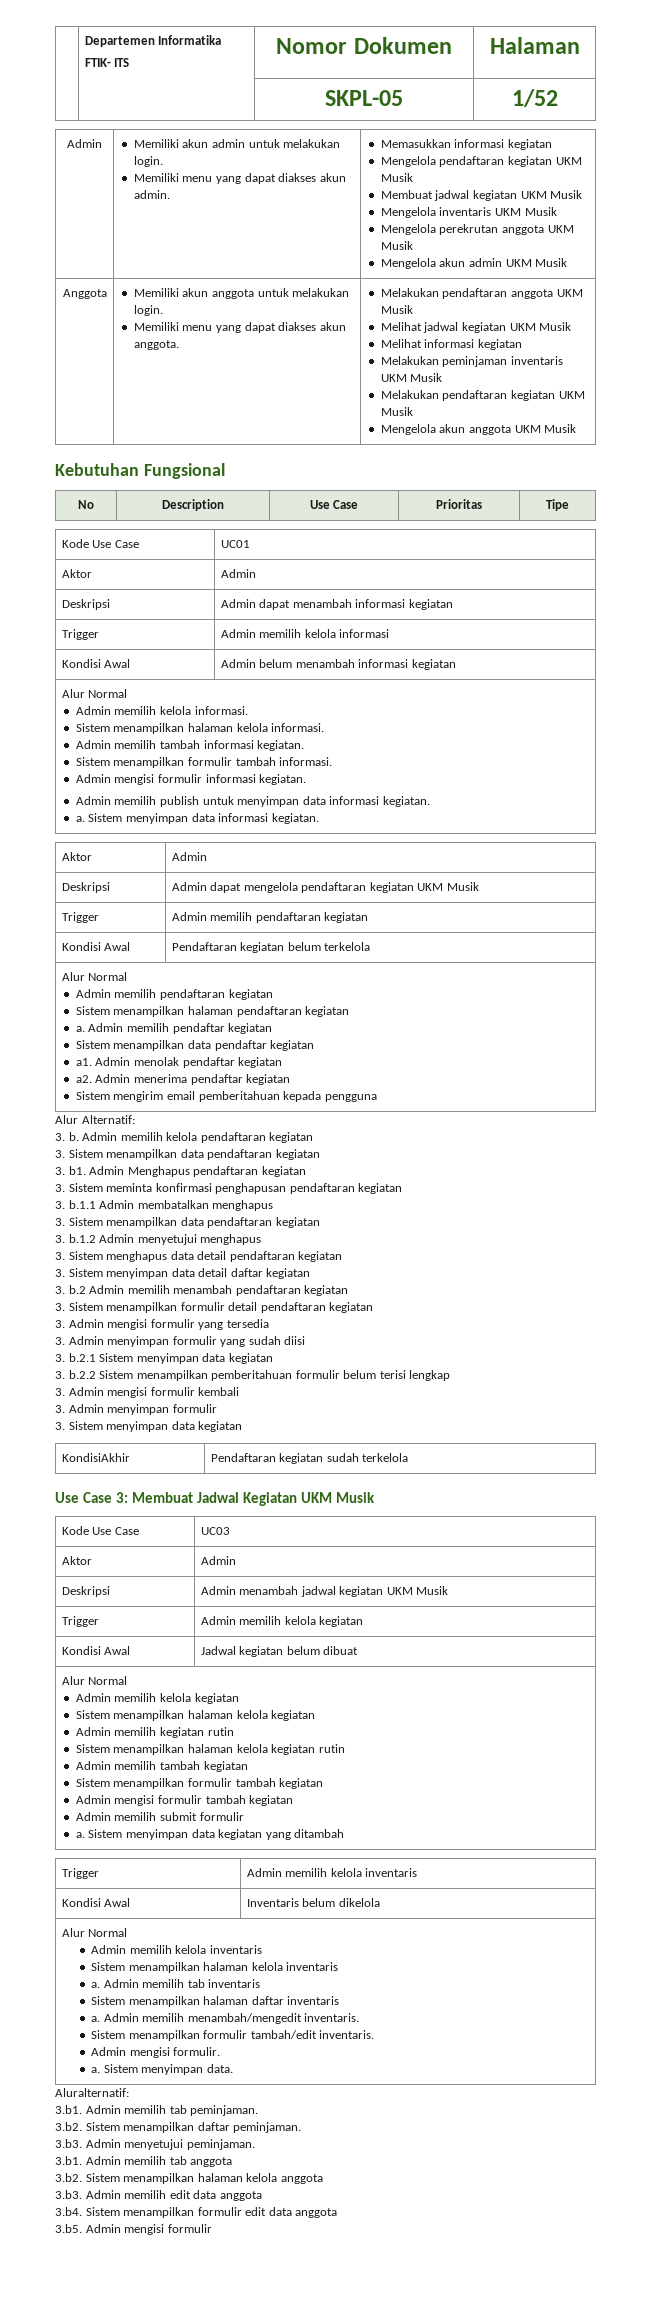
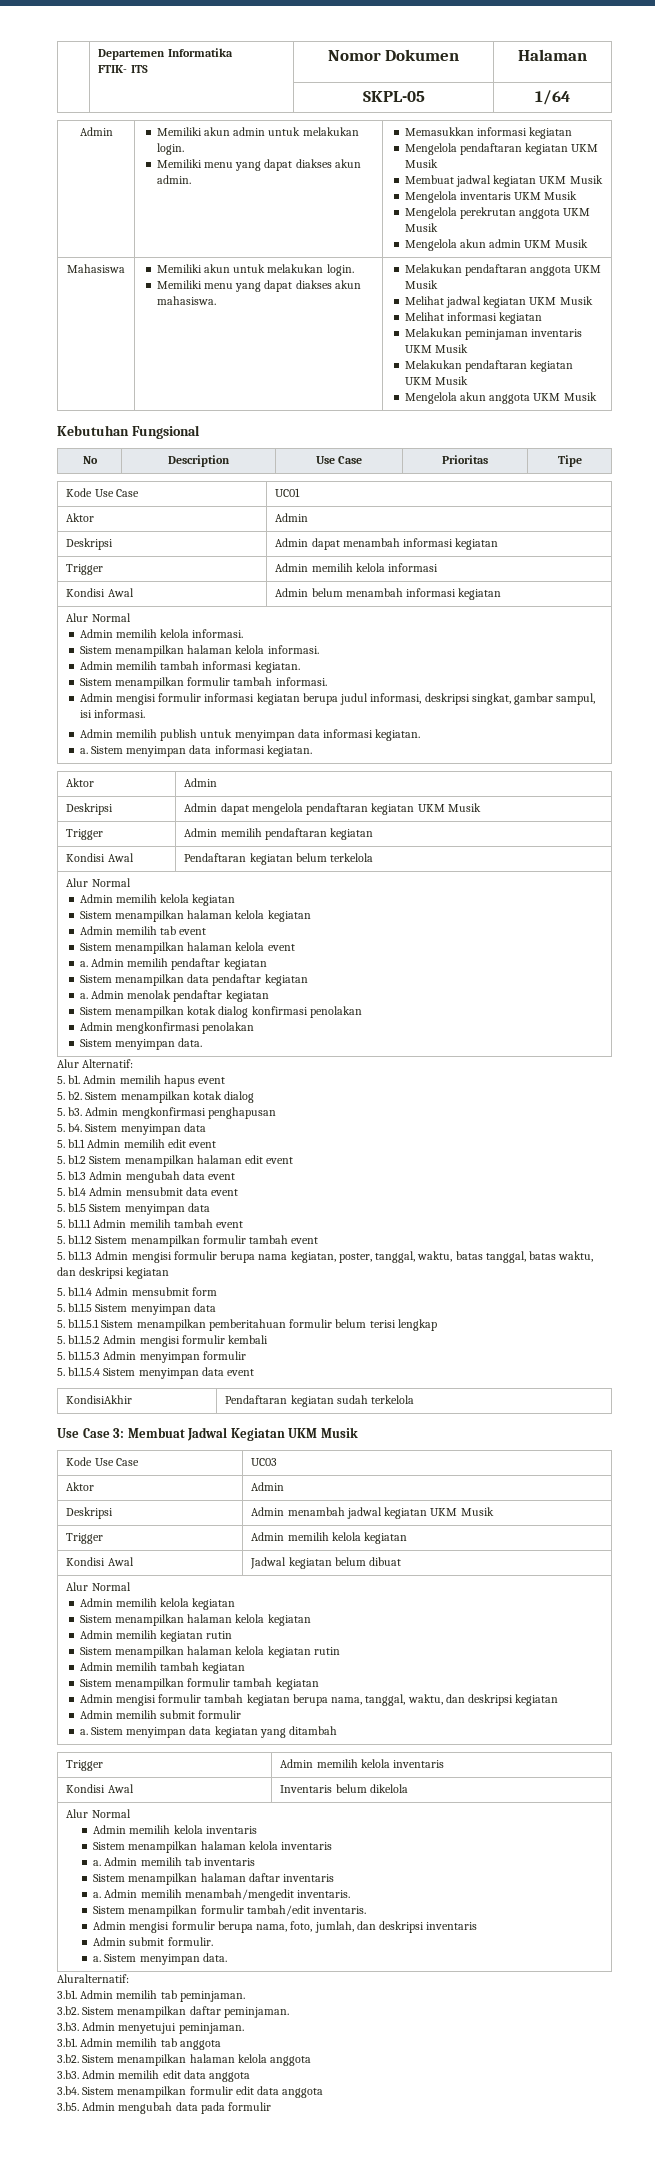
[511,89,558,107] 1/52 -> [535,90,570,105] 1/64
[62,289,107,299] [133,288,350,299] [133,305,163,316] [133,322,346,333] [133,340,179,350] Anggota | Memiliki akun anggota untuk melakukan login. // Memiliki menu yang dapat diakses akun anggota. -> [67,264,125,273] [156,264,354,276] [156,280,361,292] [156,296,216,305] Mahasiswa | Memiliki akun untuk melakukan login. // Memiliki menu yang dapat diakses akun mahasiswa.
[259,774,307,785] kegiatan. -> [256,693,596,705] [79,709,145,718] kegiatan berupa judul informasi, deskripsi singkat, gambar sampul, isi informasi.
[160,989,273,1000] [75,1006,350,1017] pendaftaran kegiatan // Sistem menampilkan halaman pendaftaran kegiatan -> [160,894,236,906] [79,910,311,922] [79,926,207,935] [79,942,295,954] kelola kegiatan // Sistem menampilkan halaman kelola kegiatan // Admin memilih tab event // Sistem menampilkan halaman kelola event
[75,1058,92,1066] a1. -> [79,993,88,999] a.
[75,1074,291,1085] [75,1091,377,1102] [55,1115,135,1124] [55,1132,314,1143] [55,1149,320,1160] [55,1166,306,1177] [55,1183,403,1194] [55,1200,274,1211] [55,1217,320,1228] [55,1234,262,1245] [55,1251,343,1262] [55,1268,311,1279] [55,1285,349,1296] [55,1302,374,1313] [55,1319,269,1330] [55,1336,306,1347] [55,1353,273,1364] [55,1370,96,1379] a2. Admin menerima pendaftar kegiatan // Sistem mengirim email pemberitahuan kepada pengguna // Alur Alternatif: // 3. b. Admin memilih kelola pendaftaran kegiatan // 3. Sistem menampilkan data pendaftaran kegiatan // 3. b1. Admin Menghapus pendaftaran kegiatan // 3. Sistem meminta konfirmasi penghapusan pendaftaran kegiatan // 3. b.1.1 Admin membatalkan menghapus // 3. Sistem menampilkan data pendaftaran kegiatan // 3. b.1.2 Admin menyetujui menghapus // 3. Sistem menghapus data detail pendaftaran kegiatan // 3. Sistem menyimpan data detail daftar kegiatan // 3. b.2 Admin memilih menambah pendaftaran kegiatan // 3. Sistem menampilkan formulir detail pendaftaran kegiatan // 3. Admin mengisi formulir yang tersedia // 3. Admin menyimpan formulir yang sudah diisi // 3. b.2.1 Sistem menyimpan data kegiatan // 3. b.2.2 -> [79,1006,362,1018] [79,1022,255,1034] [79,1038,203,1050] [57,1059,134,1068] [57,1075,226,1087] [57,1091,255,1103] [57,1107,276,1119] [57,1123,206,1135] [57,1139,217,1148] [57,1155,294,1167] [57,1171,236,1183] [57,1187,239,1196] [57,1203,210,1215] [57,1219,244,1228] [57,1235,319,1247] [57,1251,594,1263] [57,1267,170,1279] [57,1287,217,1296] [57,1303,216,1315] [57,1319,100,1328] Sistem menampilkan kotak dialog konfirmasi penolakan // Admin mengkonfirmasi penolakan // Sistem menyimpan data. // Alur Alternatif: // 5. b1. Admin memilih hapus event // 5. b2. Sistem menampilkan kotak dialog // 5. b3. Admin mengkonfirmasi penghapusan // 5. b4. Sistem menyimpan data // 5. b1.1 Admin memilih edit event // 5. b1.2 Sistem menampilkan halaman edit event // 5. b1.3 Admin mengubah data event // 5. b1.4 Admin mensubmit data event // 5. b1.5 Sistem menyimpan data // 5. b1.1.1 Admin memilih tambah event // 5. b1.1.2 Sistem menampilkan formulir tambah event // 5. b1.1.3 Admin mengisi formulir berupa nama kegiatan, poster, tanggal, waktu, batas tanggal, batas waktu, dan deskripsi kegiatan // 5. b1.1.4 Admin mensubmit form // 5. b1.1.5 Sistem menyimpan data // 5. b1.1.5.1
[55,1388,65,1396] 3. -> [57,1335,101,1344] 5. b1.1.5.2
[55,1405,65,1413] 3. -> [57,1351,101,1360] 5. b1.1.5.3
[55,1421,243,1432] 3. Sistem menyimpan data kegiatan -> [57,1367,255,1379] 5. b1.1.5.4 Sistem menyimpan data event
(294, 1800) none -> [292,1694,559,1706] berupa nama, tanggal, waktu, dan deskripsi kegiatan
(170, 2052) none -> [171,1921,478,1933] [93,1937,165,1946] formulir berupa nama, foto, jumlah, dan deskripsi inventaris // Admin submit
[124,2224,165,2235] mengisi -> [118,2102,225,2114] mengubah data pada

